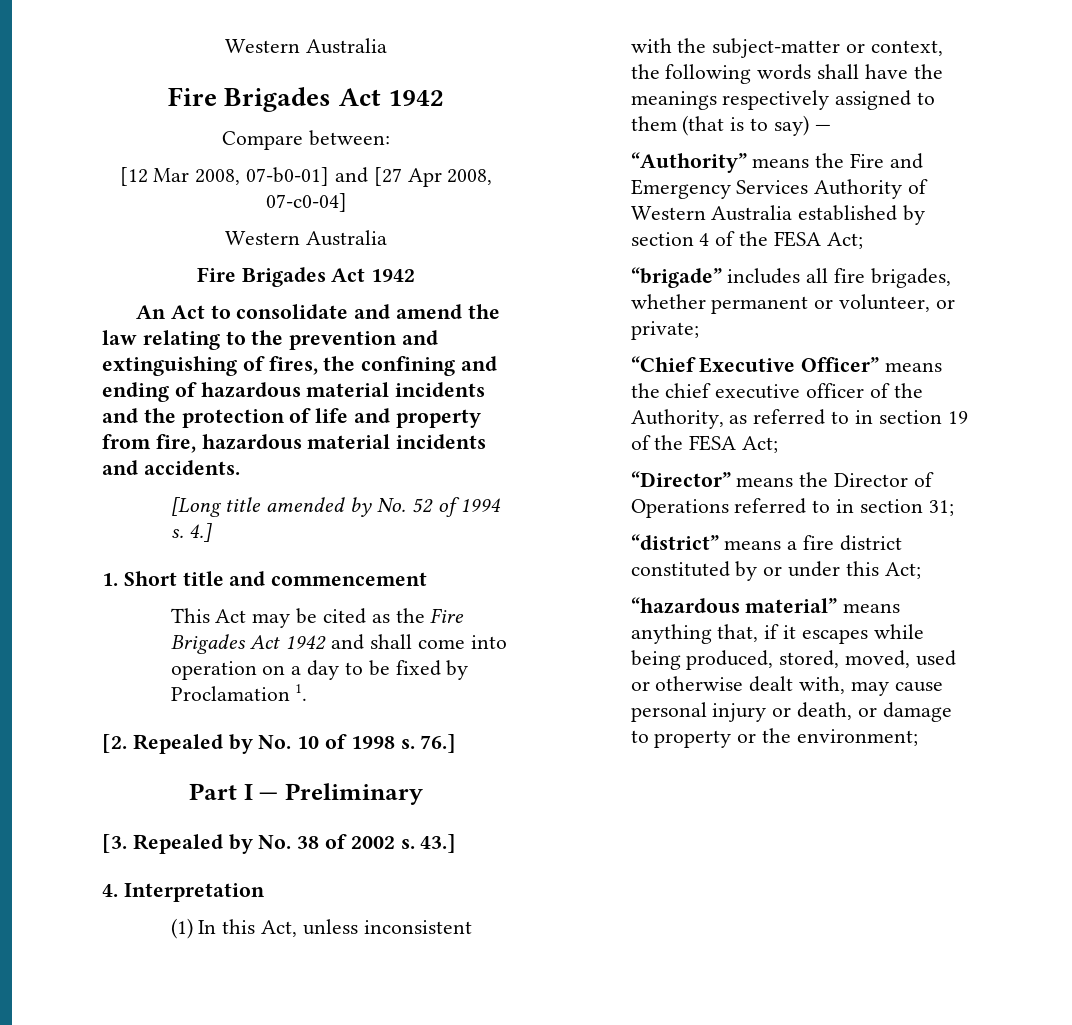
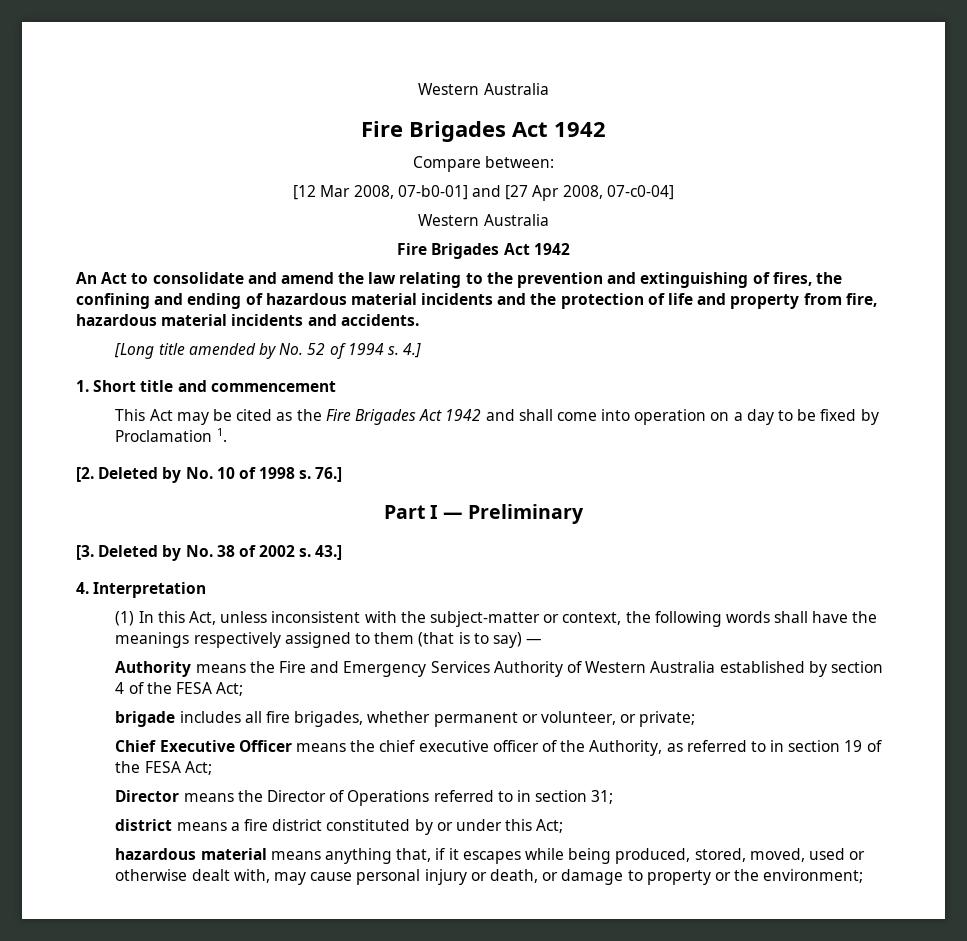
[132,734,223,754] Repealed -> [98,467,159,479] Deleted
[132,834,223,854] Repealed -> [98,545,159,557] Deleted
[630,152,747,173] “Authority” -> [115,661,192,677] Authority
[630,267,722,288] “brigade” -> [115,711,176,727] brigade
[630,356,880,373] “Chief Executive Officer” -> [115,740,292,752] Chief Executive Officer
[630,471,731,487] “Director” -> [115,790,180,802] Director
[630,534,719,550] “district” -> [115,819,173,831] district
[630,597,838,614] “hazardous material” -> [115,848,267,860] hazardous material

